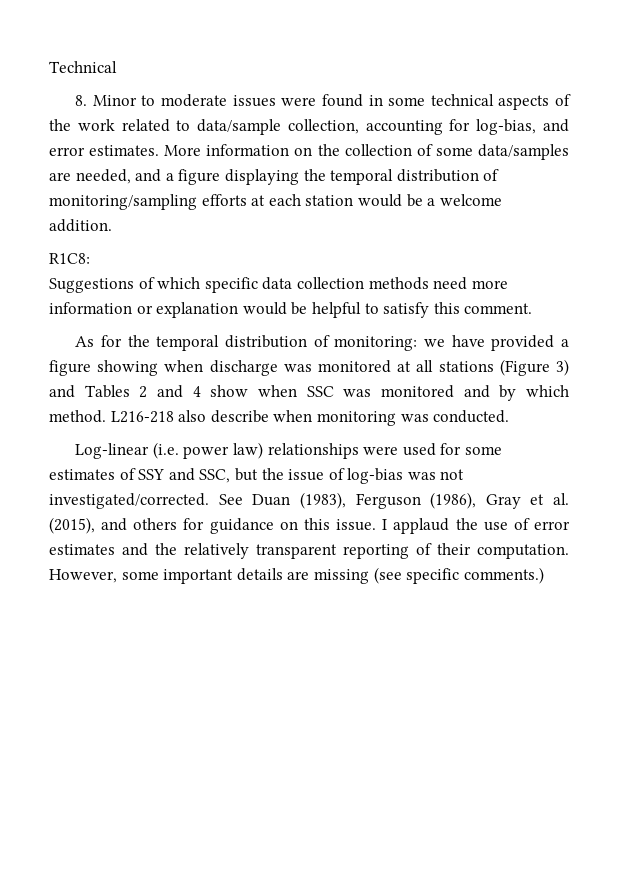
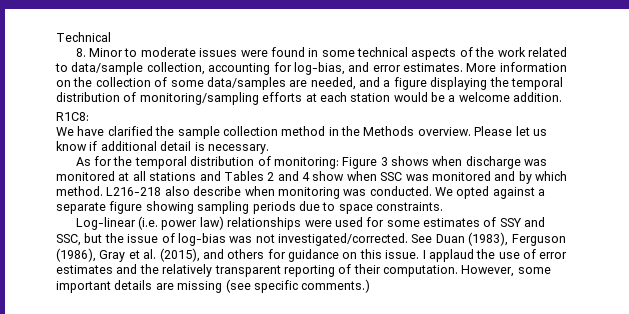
[49,277,508,293] [49,302,533,318] Suggestions of which specific data collection methods need more information or explanation would be helpful to satisfy this comment. -> [56,126,547,139] [56,141,269,154] We have clarified the sample collection method in the Methods overview. Please let us know if additional detail is necessary.
[423,335,569,351] [49,360,159,376] we have provided a figure showing -> [342,156,430,169] Figure 3 shows
[499,359,569,376] (Figure 3) -> (197, 176) none
(510, 416) none -> [435,186,546,199] [56,201,443,214] We opted against a separate figure showing sampling periods due to space constraints.

